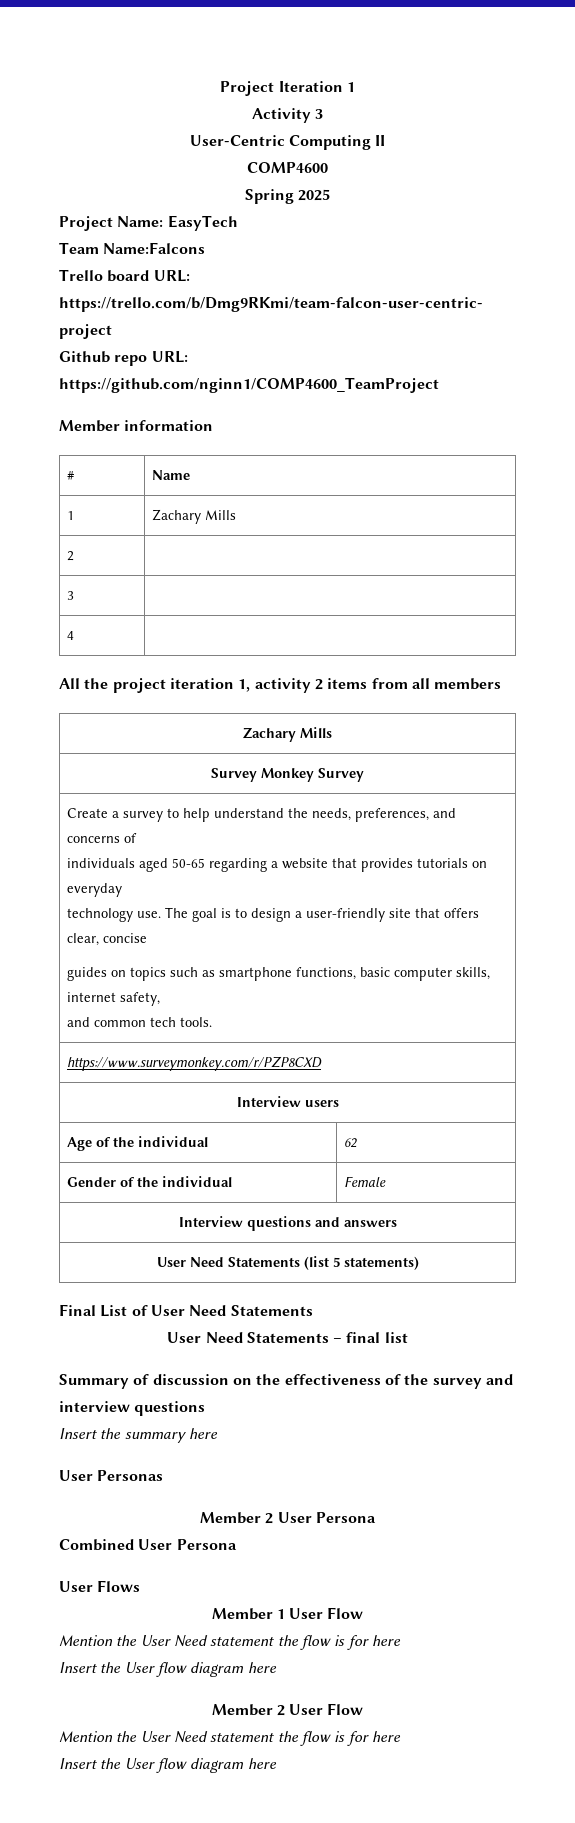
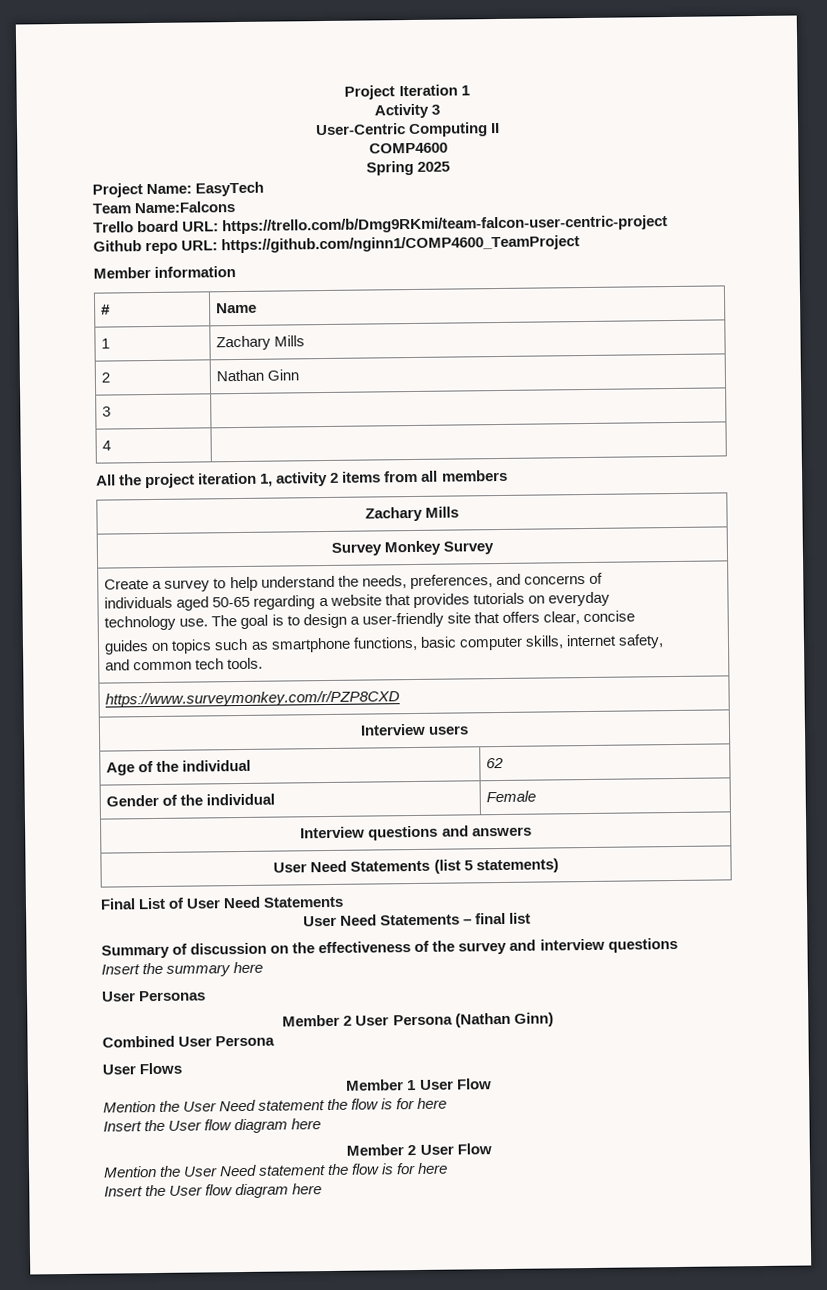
(74, 556) none -> [216,369,300,382] Nathan Ginn
(376, 1517) none -> [454,1012,554,1028] (Nathan Ginn)

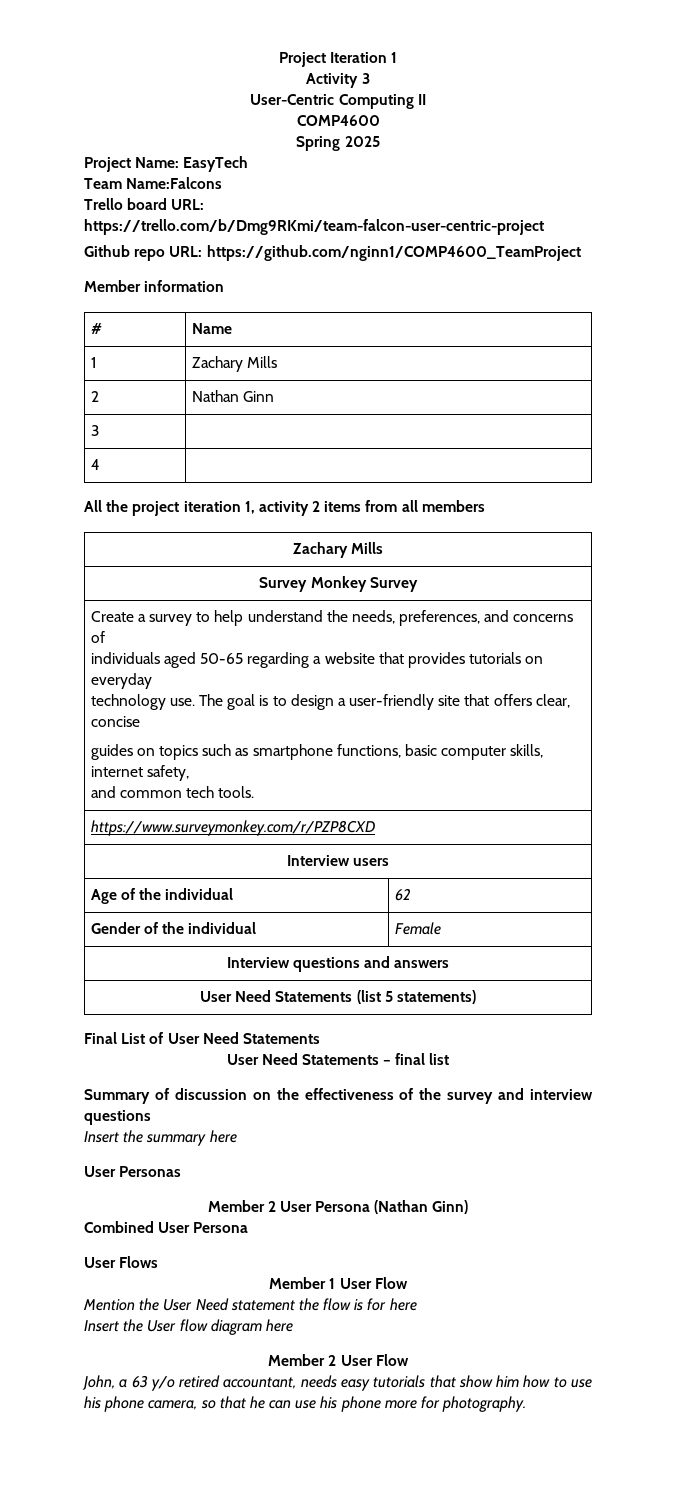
[103,1162,449,1178] [104,1183,323,1199] Mention the User Need statement the flow is for here // Insert the User flow diagram here -> [82,1375,592,1391] [84,1396,527,1412] John, a 63 y/o retired accountant, needs easy tutorials that show him how to use his phone camera, so that he can use his phone more for photography.

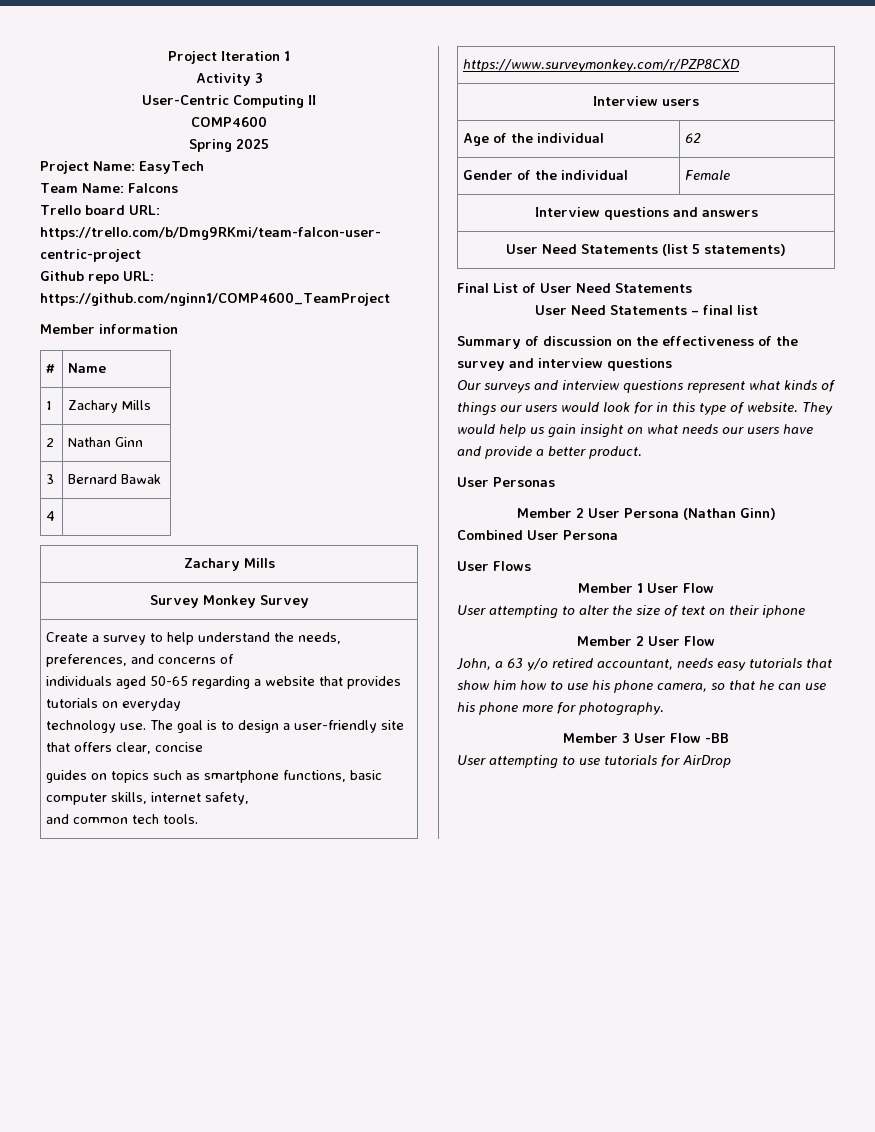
[126,177,223,189] Name:Falcons -> [81,183,178,193] Name: Falcons
(99, 430) none -> [68,474,162,484] Bernard Bawak
[84,500,485,516] // All the project iteration 1, activity 2 items from all members -> (56, 516) none
[84,1130,237,1146] Insert the summary here -> [457,380,836,393] [457,402,833,416] [457,424,813,438] [457,446,642,459] Our surveys and interview questions represent what kinds of things our users would look for in this type of website. They would help us gain insight on what needs our users have and provide a better product.
[83,1298,417,1311] [84,1319,293,1335] Mention the User Need statement the flow is for here // Insert the User flow diagram here -> [457,605,805,619] User attempting to alter the size of text on their iphone
(527, 1404) none -> [563,733,729,743] [457,755,731,769] // Member 3 User Flow -BB // User attempting to use tutorials for AirDrop

